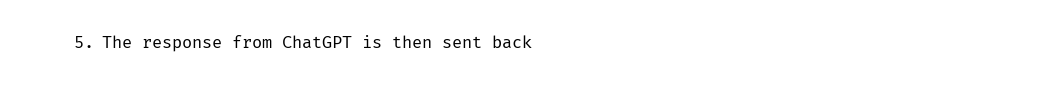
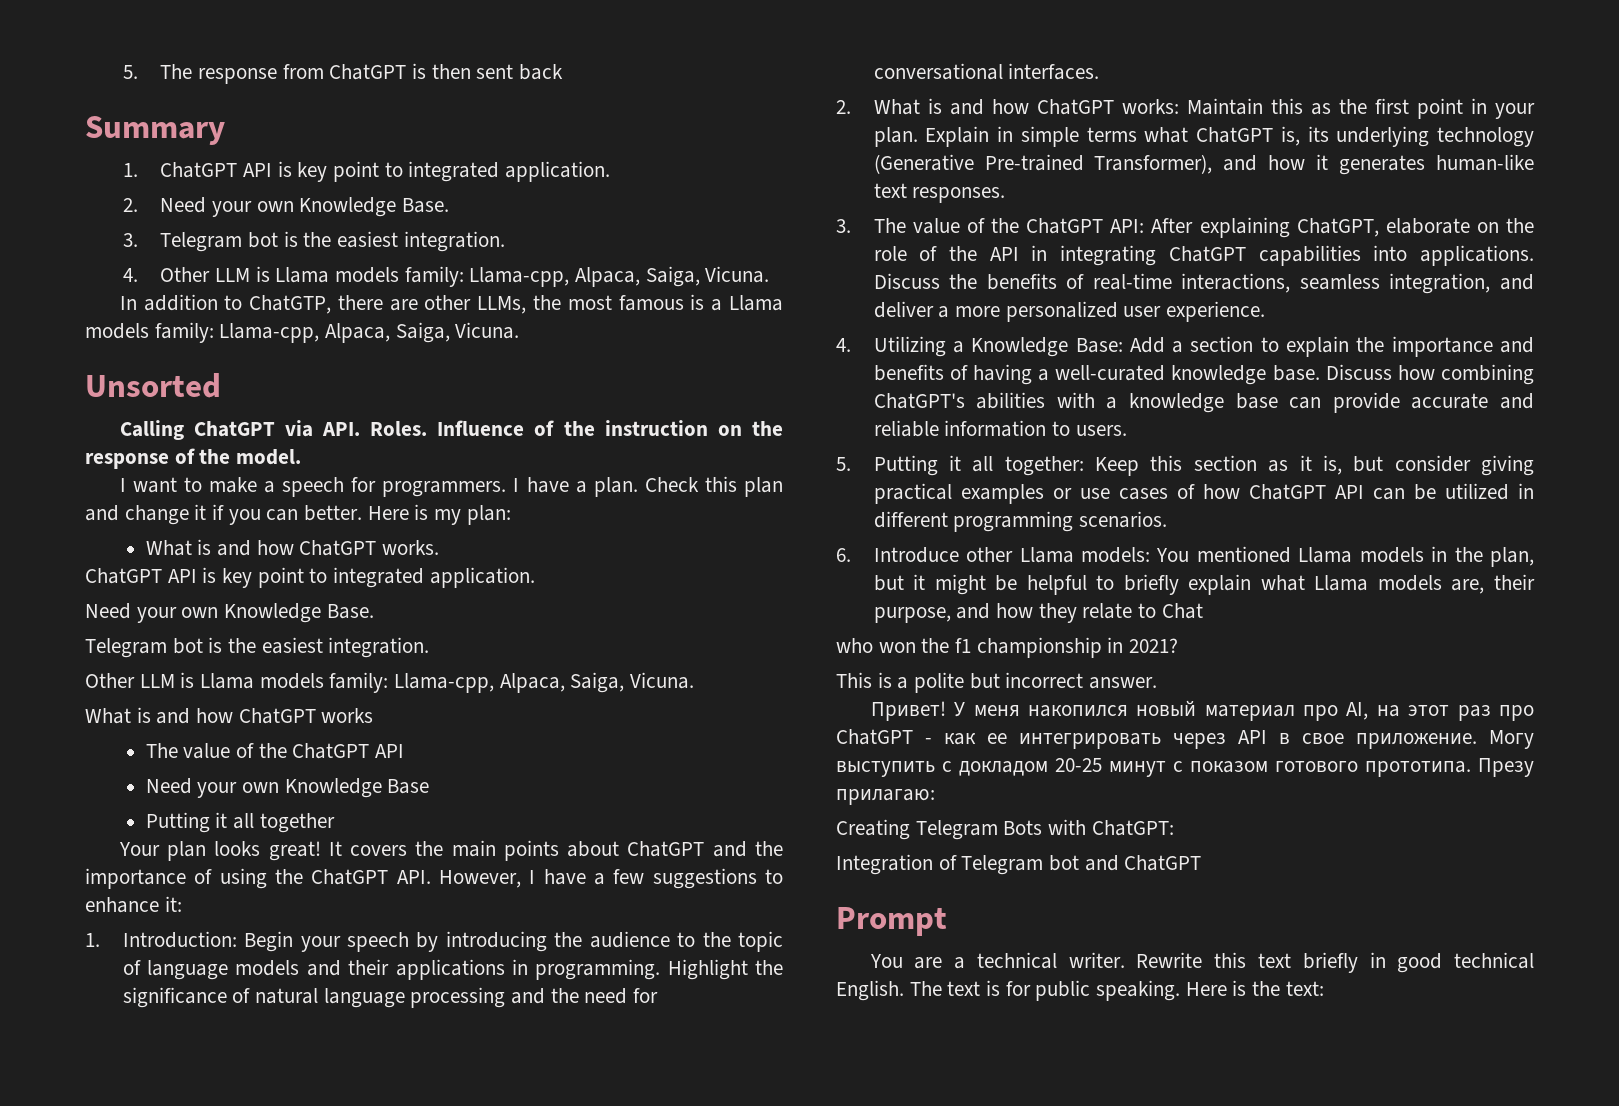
(533, 42) none -> [85,116,225,145] [122,161,610,182] [122,197,449,217] [122,231,505,252] [122,266,770,287] [119,294,783,314] [85,322,520,343] [85,373,221,398] [119,420,784,440] [85,448,302,469] [119,476,783,497] [85,504,511,525] [145,539,440,556] [85,567,535,588] [85,603,374,623] [85,637,430,658] [85,672,695,693] [85,707,374,724] [145,743,405,759] [145,778,430,798] [145,812,335,833] [118,840,783,861] [85,868,784,889] [85,896,182,913] [85,931,784,952] [122,959,783,980] [122,987,658,1008] [873,63,1100,80] [836,98,1535,119] [873,126,1534,147] [873,154,1534,175] [873,183,1006,203] [836,217,1534,238] [873,245,1534,266] [873,273,1534,294] [873,301,1265,322] [836,336,1534,357] [873,364,1534,385] [873,392,1534,413] [873,420,1127,437] [836,455,1534,476] [873,483,1535,504] [873,511,1167,532] [836,546,1534,567] [873,574,1535,595] [873,603,1203,623] [836,637,1179,658] [836,672,1158,693] [870,700,1534,721] [836,729,1534,749] [836,758,1534,777] [836,789,935,805] [836,819,1174,840] [836,854,1202,875] [836,907,947,936] [869,952,1534,973] [836,980,1324,1001] // Summary // 1. ChatGPT API is key point to integrated application. // 2. Need your own Knowledge Base. // 3. Telegram bot is the easiest integration. // 4. Other LLM is Llama models family: Llama-cpp, Alpaca, Saiga, Vicuna. // In addition to ChatGTP, there are other LLMs, the most famous is a Llama models family: Llama-cpp, Alpaca, Saiga, Vicuna. // Unsorted // Calling ChatGPT via API. Roles. Influence of the instruction on the response of the model. // I want to make a speech for programmers. I have a plan. Check this plan and change it if you can better. Here is my plan: // What is and how ChatGPT works. // ChatGPT API is key point to integrated application. // Need your own Knowledge Base. // Telegram bot is the easiest integration. // Other LLM is Llama models family: Llama-cpp, Alpaca, Saiga, Vicuna. // What is and how ChatGPT works // The value of the ChatGPT API // Need your own Knowledge Base // Putting it all together // Your plan looks great! It covers the main points about ChatGPT and the importance of using the ChatGPT API. However, I have a few suggestions to enhance it: // 1. Introduction: Begin your speech by introducing the audience to the topic of language models and their applications in programming. Highlight the significance of natural language processing and the need for conversational interfaces. // 2. What is and how ChatGPT works: Maintain this as the first point in your plan. Explain in simple terms what ChatGPT is, its underlying technology (Generative Pre-trained Transformer), and how it generates human-like text responses. // 3. The value of the ChatGPT API: After explaining ChatGPT, elaborate on the role of the API in integrating ChatGPT capabilities into applications. Discuss the benefits of real-time interactions, seamless integration, and deliver a more personalized user experience. // 4. Utilizing a Knowledge Base: Add a section to explain the importance and benefits of having a well-curated knowledge base. Discuss how combining ChatGPT's abilities with a knowledge base can provide accurate and reliable information to users. // 5. Putting it all together: Keep this section as it is, but consider giving practical examples or use cases of how ChatGPT API can be utilized in different programming scenarios. // 6. Introduce other Llama models: You mentioned Llama models in the plan, but it might be helpful to briefly explain what Llama models are, their purpose, and how they relate to Chat // who won the f1 championship in 2021? // This is a polite but incorrect answer. // Привет! У меня накопился новый материал про AI, на этот раз про ChatGPT - как ее интегрировать через API в свое приложение. Могу выступить с докладом 20-25 минут с показом готового прототипа. Презу прилагаю: // Creating Telegram Bots with ChatGPT: // Integration of Telegram bot and ChatGPT // Prompt // You are a technical writer. Rewrite this text briefly in good technical English. The text is for public speaking. Here is the text:

